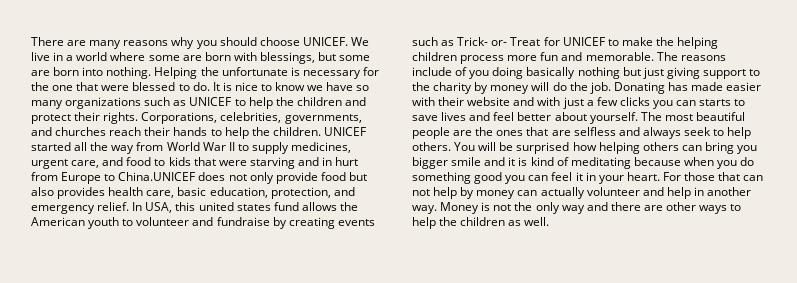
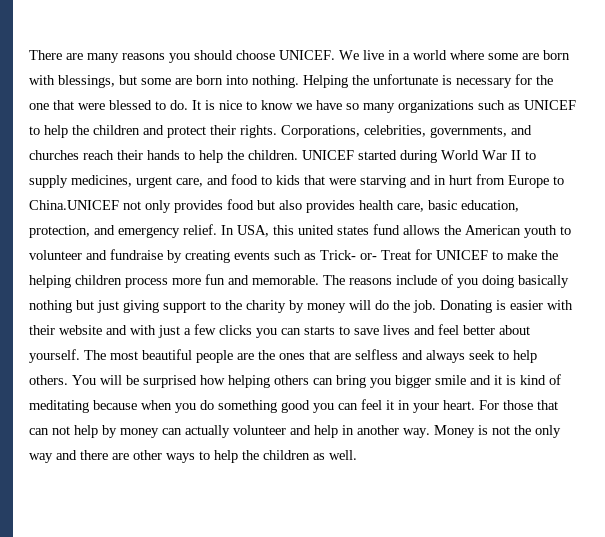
[171,37,195,49] why -> (165, 56) none
[74,142,164,154] all the way from -> [400,150,437,163] during
[198,172,226,181] does -> (119, 205) none
[275,172,318,184] provide -> [174,200,223,213] provides
[667,82,724,91] has made -> [496,300,506,310] is

